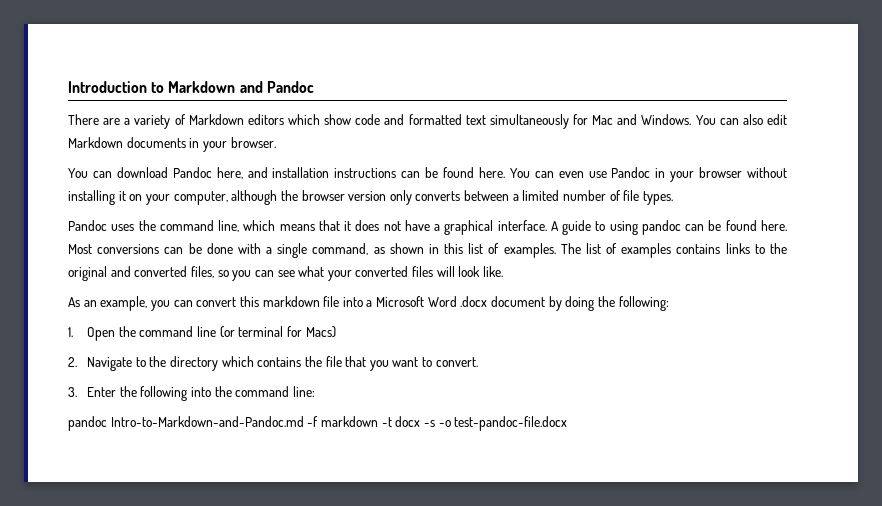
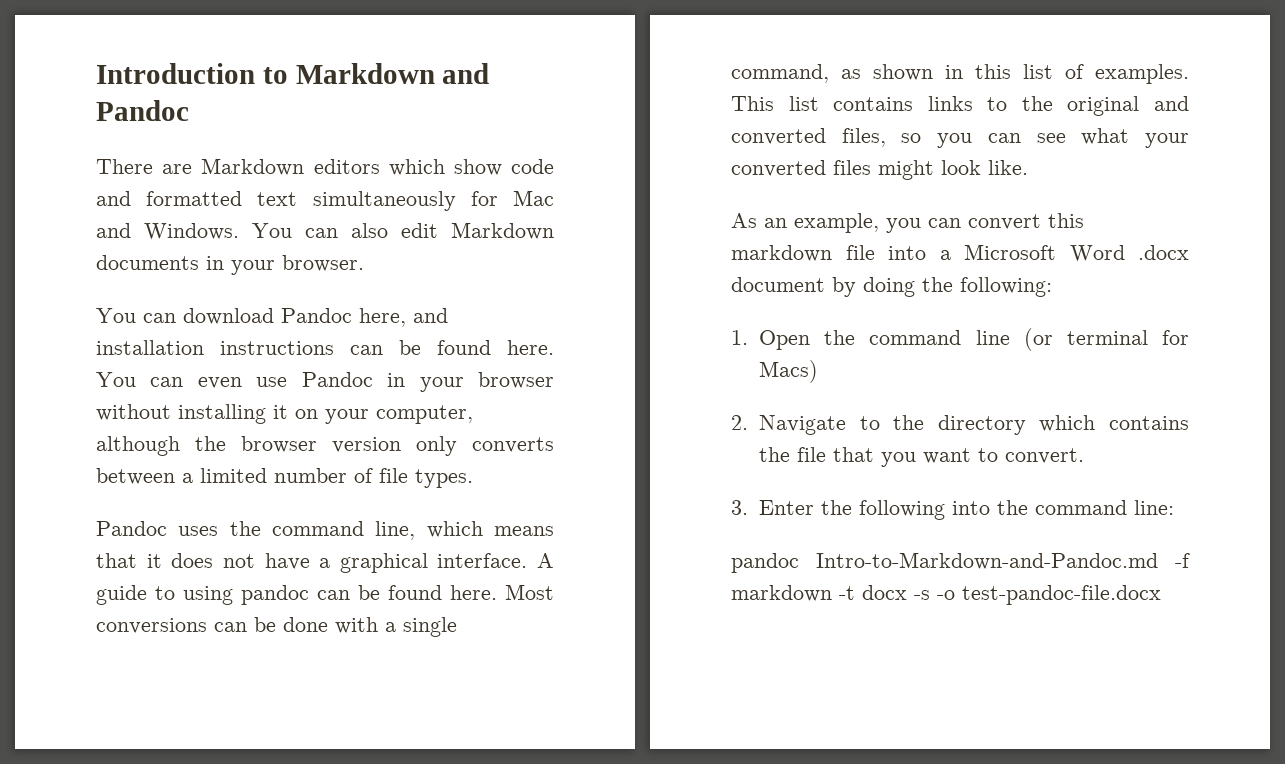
[124,114,186,129] a variety of -> (193, 169) none
[560,243,672,258] The list of examples -> [731,96,819,111] This list
[436,266,455,277] will -> [878,160,934,180] might

